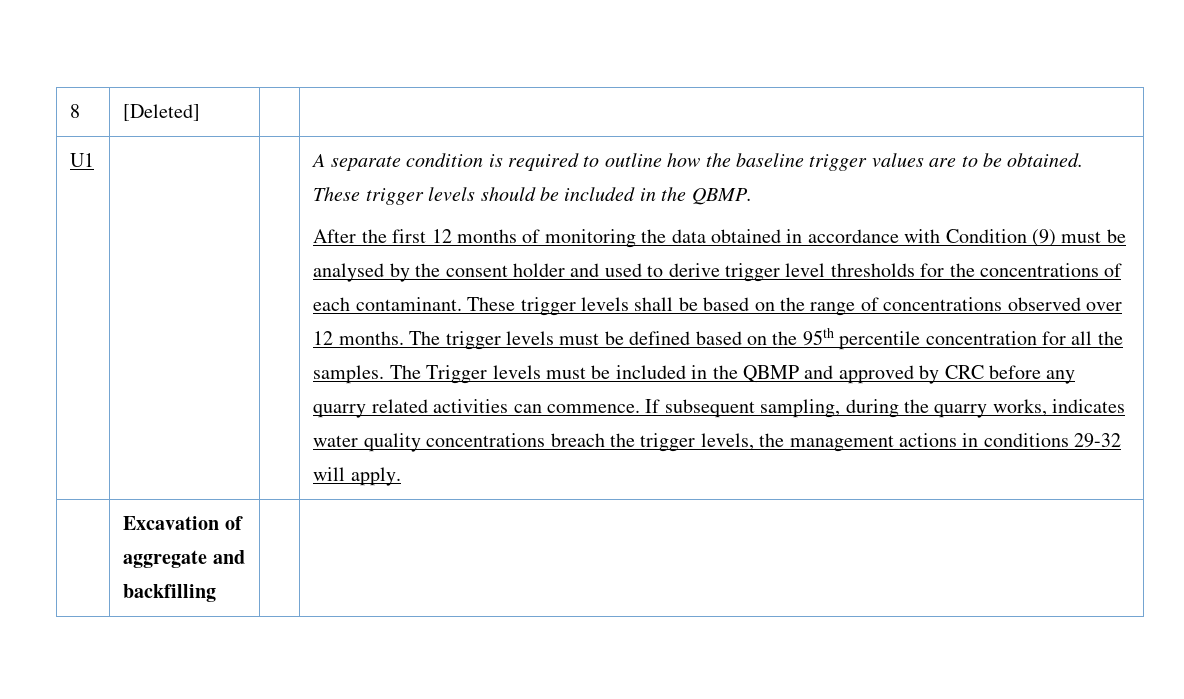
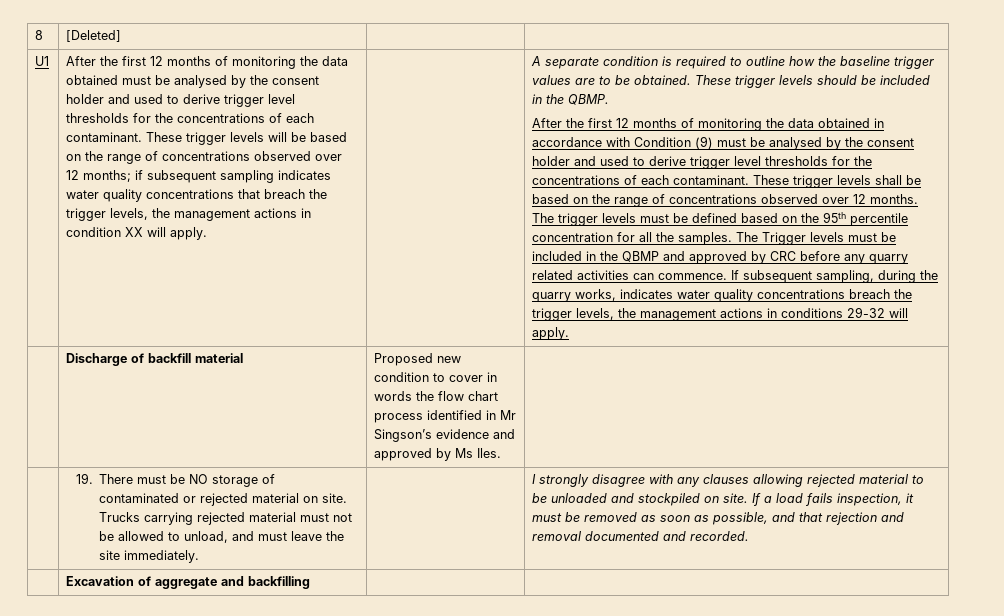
(95, 160) none -> [66,56,349,69] [66,75,320,88] [66,94,296,107] [66,113,315,123] [66,132,348,145] [66,151,343,164] [66,170,332,183] [66,189,328,202] [66,208,312,221] [66,227,208,240] After the first 12 months of monitoring the data obtained must be analysed by the consent holder and used to derive trigger level thresholds for the concentrations of each contaminant. These trigger levels will be based on the range of concentrations observed over 12 months; if subsequent sampling indicates water quality concentrations that breach the trigger levels, the management actions in condition XX will apply.
(401, 476) none -> [66,353,244,366] [374,353,462,366] [374,372,498,382] [374,391,499,401] [374,410,517,423] [374,429,516,442] [374,448,502,461] [75,473,276,487] [99,493,348,506] [99,512,353,525] [99,531,345,543] [99,550,200,563] [532,474,925,487] [532,493,915,506] [532,512,905,525] [532,531,750,541] // | Discharge of backfill material | Proposed new condition to cover in words the flow chart process identified in Mr Singson’s evidence and approved by Ms Iles. | // | 19. There must be NO storage of contaminated or rejected material on site. Trucks carrying rejected material must not be allowed to unload, and must leave the site immediately. | | I strongly disagree with any clauses allowing rejected material to be unloaded and stockpiled on site. If a load fails inspection, it must be removed as soon as possible, and that rejection and removal documented and recorded.

